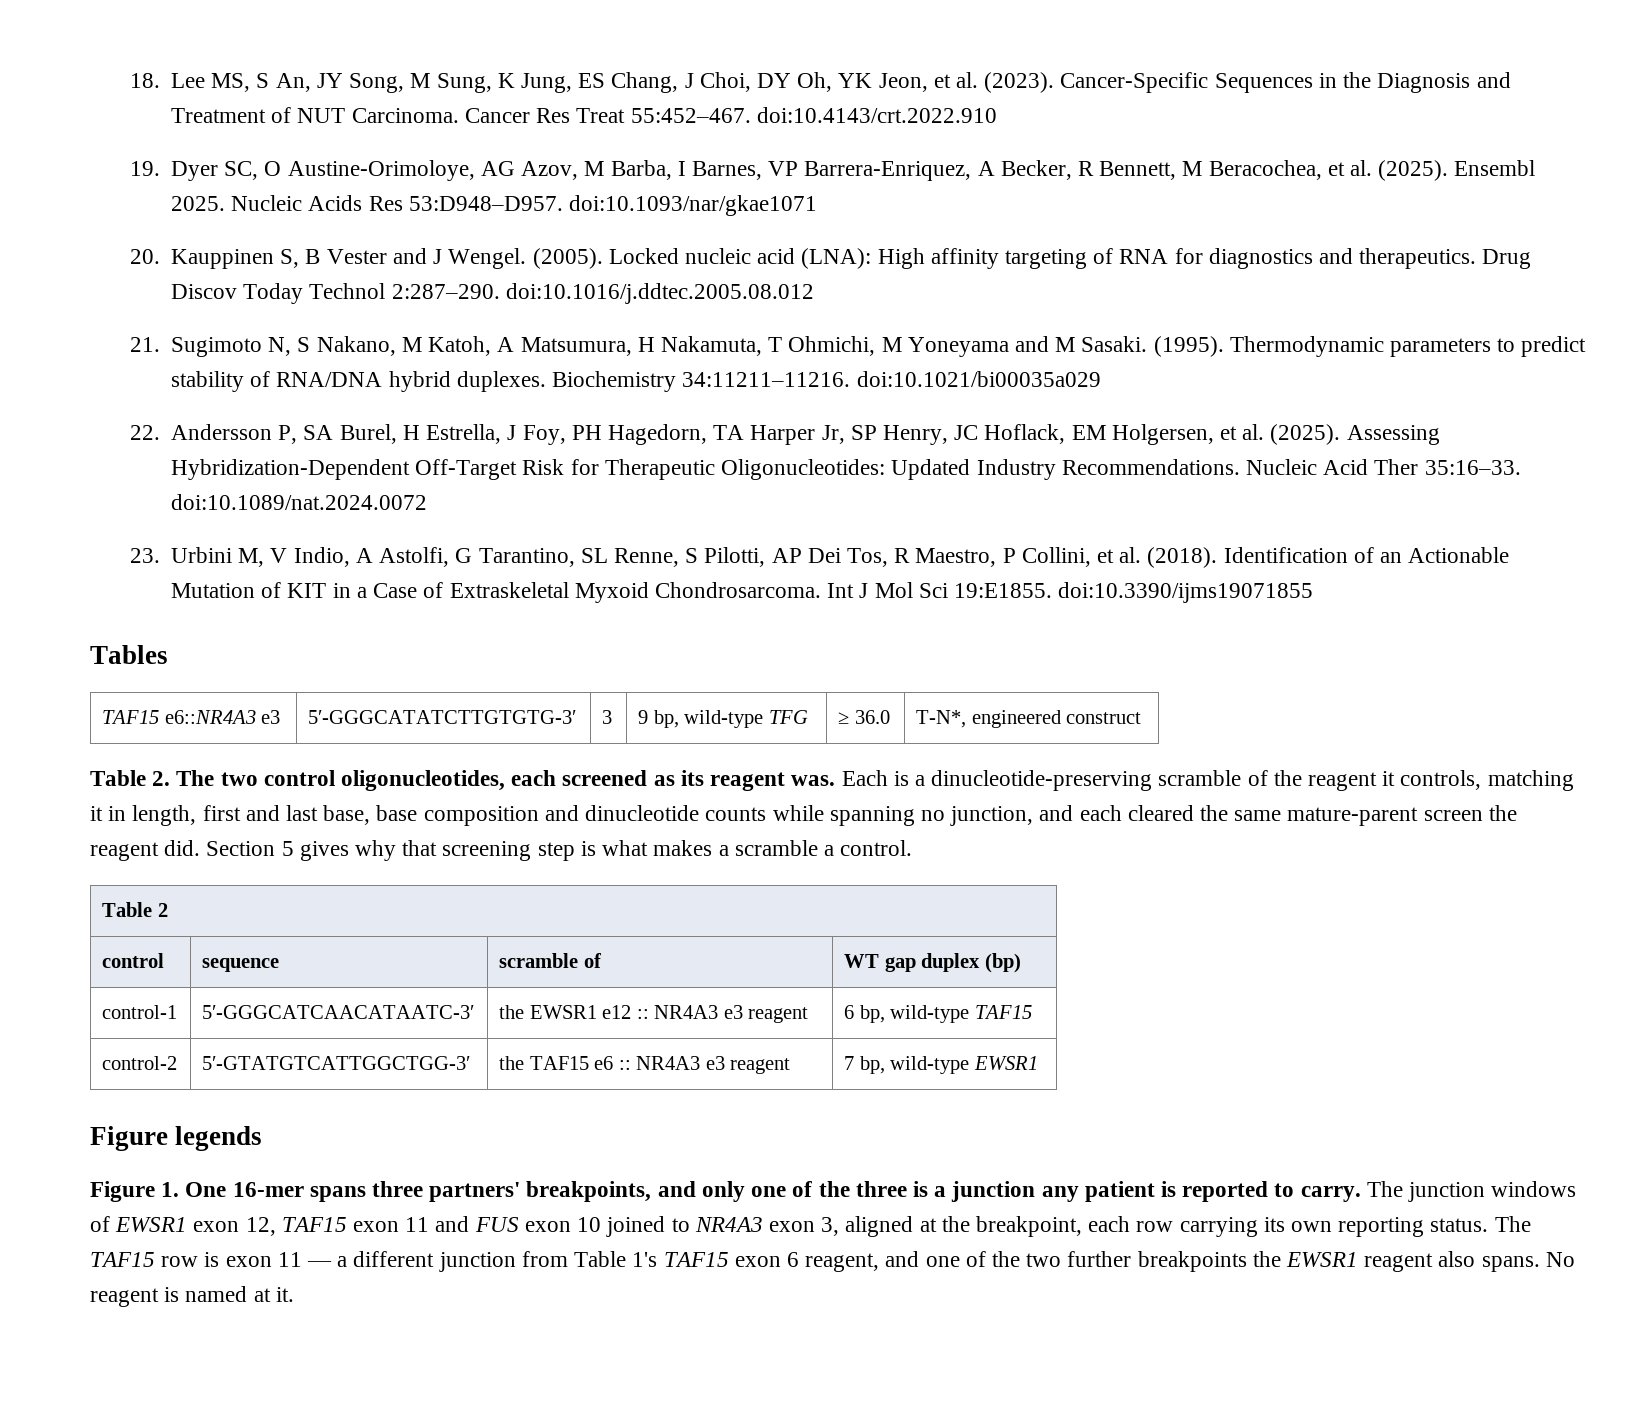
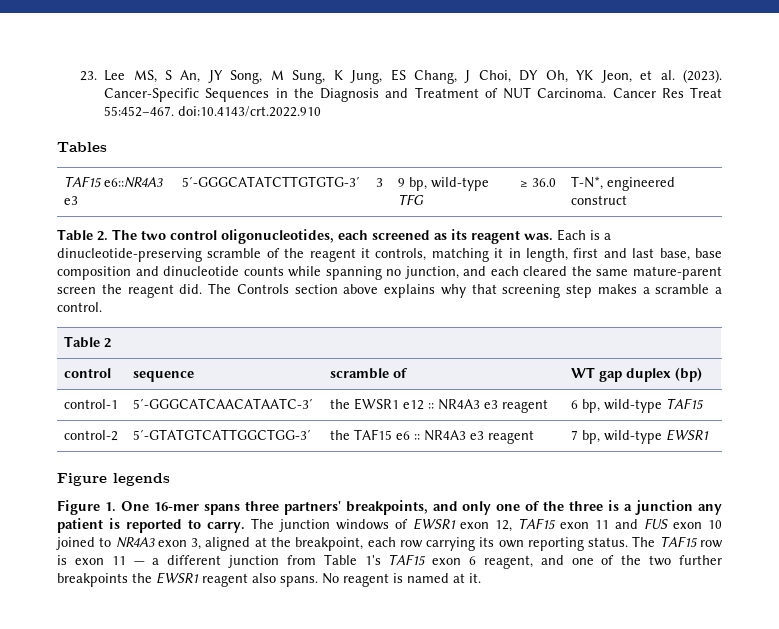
[129,73,160,88] 18. -> [79,71,97,81] 23.
[129,160,1536,181] [171,195,818,216] [129,248,1532,269] [171,283,814,304] [129,336,1587,357] [171,371,1101,392] [129,424,1440,445] [171,459,1521,480] [171,494,428,510] [129,547,1510,568] [171,582,1314,603] // 19. Dyer SC, O Austine-Orimoloye, AG Azov, M Barba, I Barnes, VP Barrera-Enriquez, A Becker, R Bennett, M Beracochea, et al. (2025). Ensembl 2025. Nucleic Acids Res 53:D948–D957. doi:10.1093/nar/gkae1071 // 20. Kauppinen S, B Vester and J Wengel. (2005). Locked nucleic acid (LNA): High affinity targeting of RNA for diagnostics and therapeutics. Drug Discov Today Technol 2:287–290. doi:10.1016/j.ddtec.2005.08.012 // 21. Sugimoto N, S Nakano, M Katoh, A Matsumura, H Nakamuta, T Ohmichi, M Yoneyama and M Sasaki. (1995). Thermodynamic parameters to predict stability of RNA/DNA hybrid duplexes. Biochemistry 34:11211–11216. doi:10.1021/bi00035a029 // 22. Andersson P, SA Burel, H Estrella, J Foy, PH Hagedorn, TA Harper Jr, SP Henry, JC Hoflack, EM Holgersen, et al. (2025). Assessing Hybridization-Dependent Off-Target Risk for Therapeutic Oligonucleotides: Updated Industry Recommendations. Nucleic Acid Ther 35:16–33. doi:10.1089/nat.2024.0072 // 23. Urbini M, V Indio, A Astolfi, G Tarantino, SL Renne, S Pilotti, AP Dei Tos, R Maestro, P Collini, et al. (2018). Identification of an Actionable Mutation of KIT in a Case of Extraskeletal Myxoid Chondrosarcoma. Int J Mol Sci 19:E1855. doi:10.3390/ijms19071855 -> (322, 111) none
[206,841,349,861] Section 5 gives -> [208,283,435,298] The Controls section above explains
[580,840,649,856] is what -> (592, 291) none

